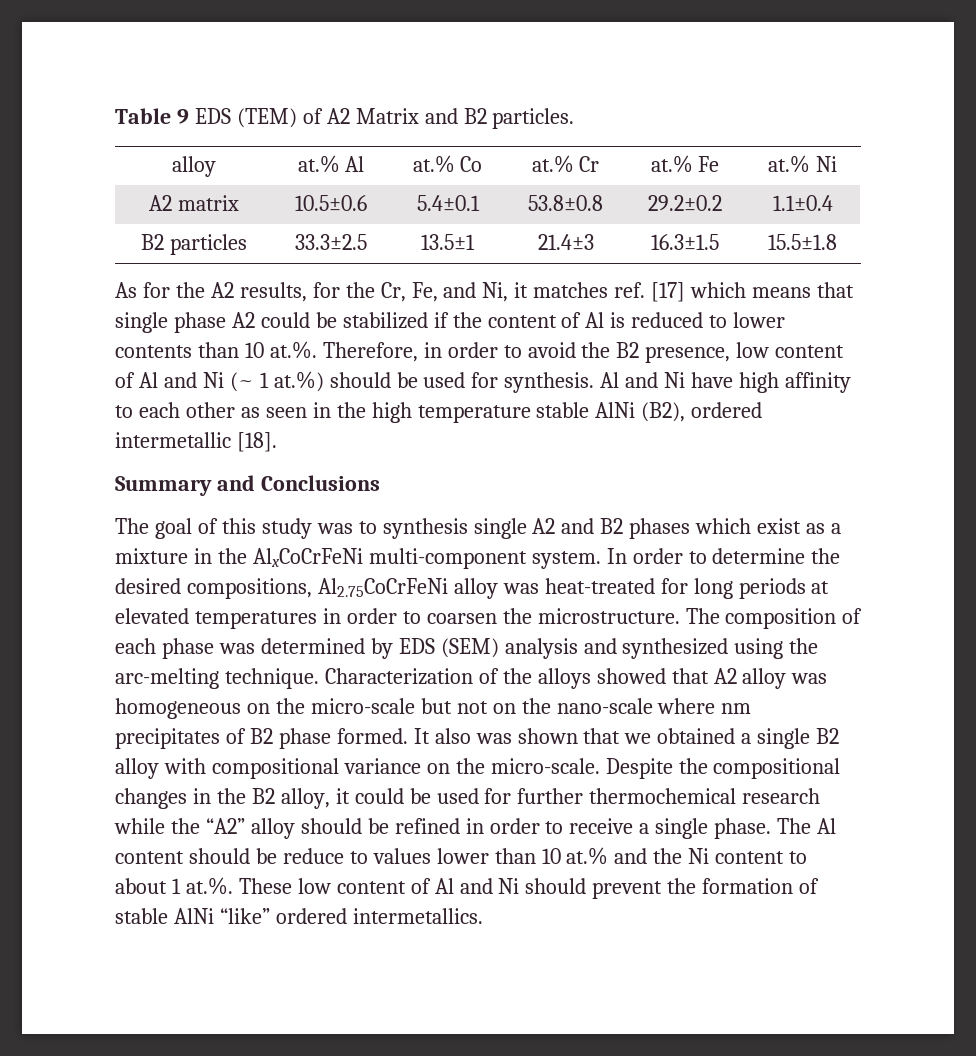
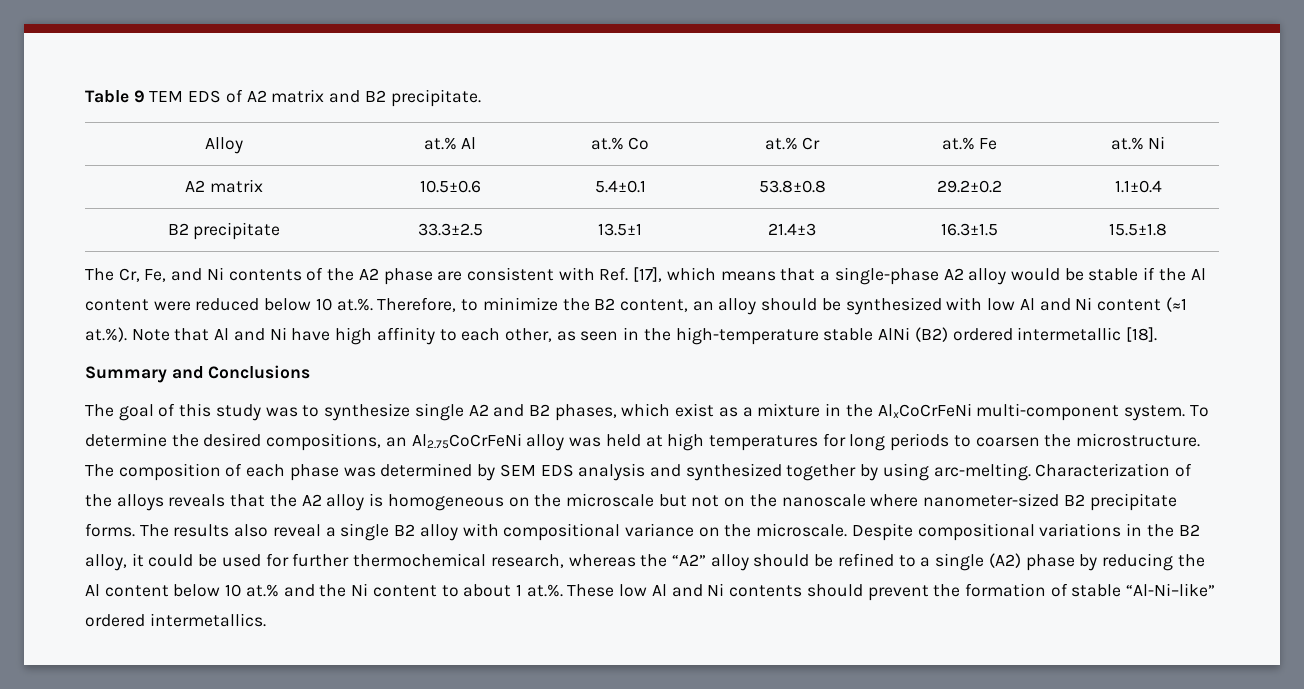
[194,108,297,128] EDS (TEM) -> [149,90,222,103] TEM EDS
[355,108,575,129] [172,156,216,177] Matrix and B2 particles. // alloy -> [271,89,481,107] [205,137,243,154] matrix and B2 precipitate. // Alloy
[169,234,247,255] particles -> [193,222,281,240] precipitate
[115,282,854,302] [115,312,786,333] [115,341,845,363] [115,371,595,393] As for the A2 results, for the Cr, Fe, and Ni, it matches ref. [17] which means that single phase A2 could be stabilized if the content of Al is reduced to lower contents than 10 at.%. Therefore, in order to avoid the B2 presence, low content of Al and Ni (~ 1 at.%) should be used for synthesis. -> [85,267,1206,285] [85,297,1187,315] [85,327,210,342] The Cr, Fe, and Ni contents of the A2 phase are consistent with Ref. [17], which means that a single-phase A2 alloy would be stable if the Al content were reduced below 10 at.%. Therefore, to minimize the B2 content, an alloy should be synthesized with low Al and Ni content (≈1 at.%). Note that
[185,402,235,418] other -> [504,328,552,342] other,
[371,402,686,423] high temperature stable AlNi (B2), -> [675,327,948,345] high-temperature stable AlNi (B2)
[382,518,468,539] synthesis -> [324,403,411,421] synthesize
[629,518,691,539] phases -> [554,404,617,421] phases,
[606,548,707,564] In order to -> [1189,405,1209,417] To
(312, 588) none -> [385,437,407,447] an
[544,578,830,599] [115,608,397,629] heat-treated for long periods at elevated temperatures in order -> [605,433,950,451] held at high temperatures for long periods
[398,638,499,658] EDS (SEM) -> [499,464,574,477] SEM EDS
[734,638,819,659] [115,668,319,689] using the arc-melting technique. -> [786,463,1031,481] together by using arc-melting.
[596,668,828,689] showed that A2 alloy was -> [168,493,384,511] reveals that the A2 alloy is
[310,698,415,714] micro-scale -> [565,493,654,507] microscale
[556,698,752,714] [115,728,736,749] nano-scale where nm precipitates of B2 phase formed. It also was shown that we obtained -> [781,493,1177,511] [85,523,321,537] nanoscale where nanometer-sized B2 precipitate forms. The results also reveal
[490,758,841,779] [115,788,187,809] micro-scale. Despite the compositional changes -> [756,523,1122,541] microscale. Despite compositional variations
[742,788,821,804] [114,818,165,834] research while -> [490,554,636,568] research, whereas
[465,818,837,839] [115,848,536,864] in order to receive a single phase. The Al content should be reduce to values lower than -> [898,553,1205,571] [85,584,221,597] to a single (A2) phase by reducing the Al content below
[336,878,520,894] content of Al and Ni -> [651,583,803,597] Al and Ni contents
[173,908,270,924] AlNi “like” -> [1126,583,1216,597] “Al-Ni–like”

